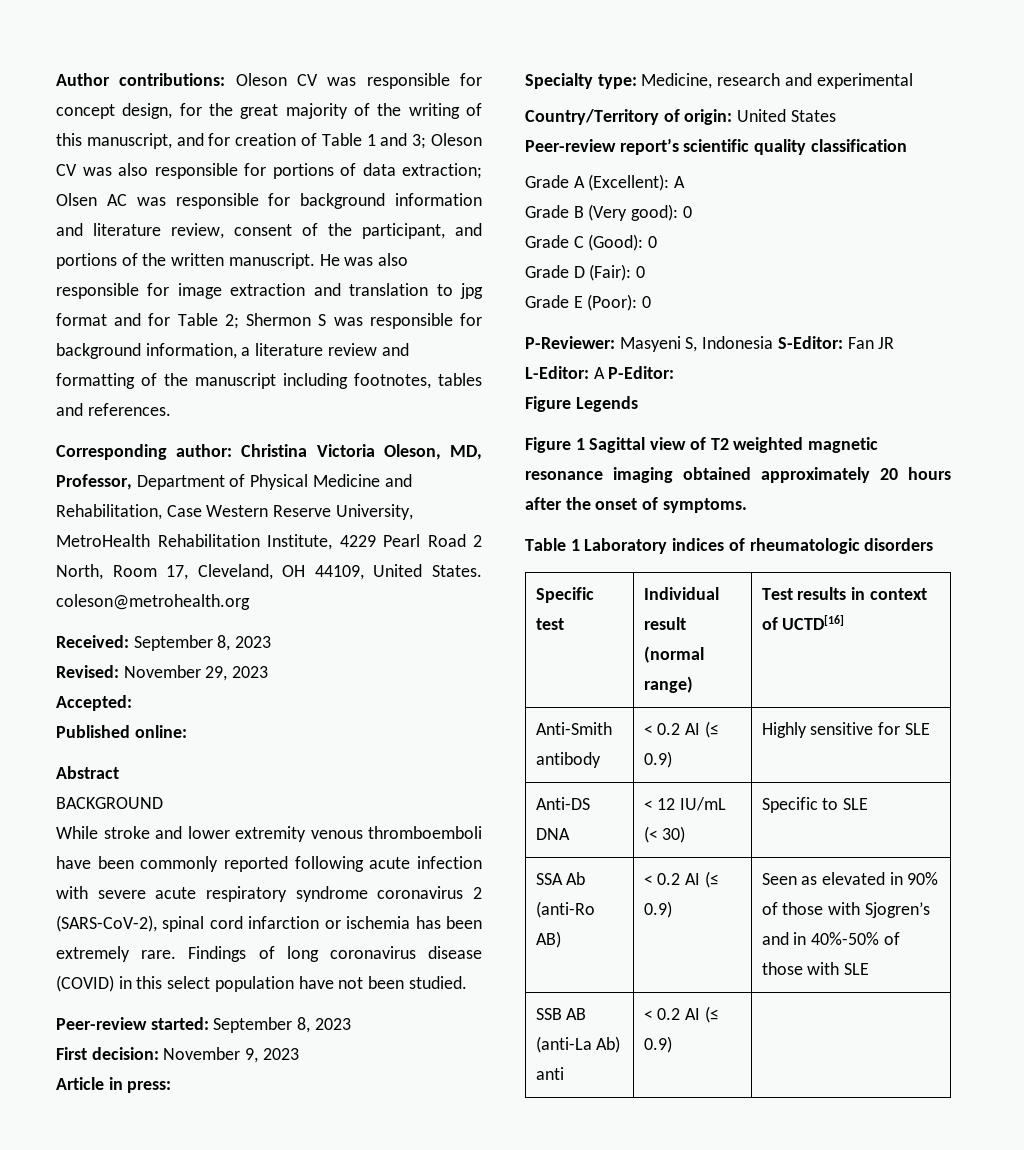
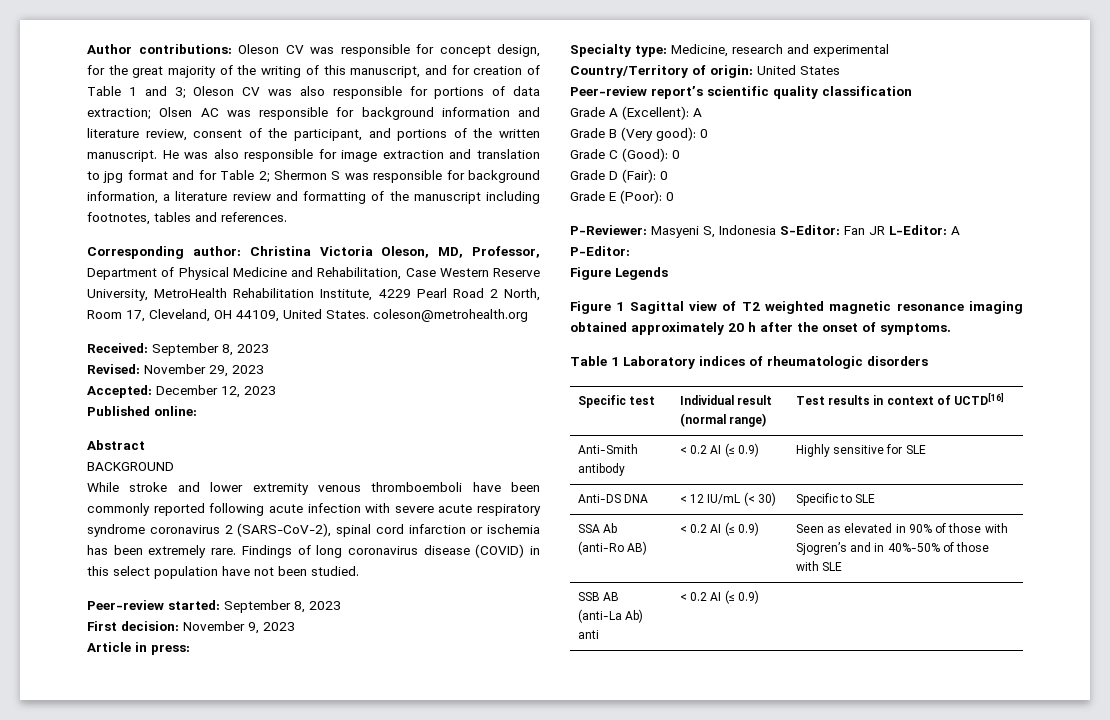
(132, 703) none -> [156,385,276,398] December 12, 2023
[908,467,951,480] hours -> [748,322,756,332] h

